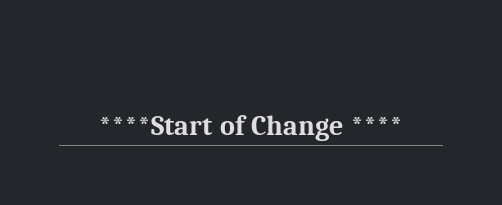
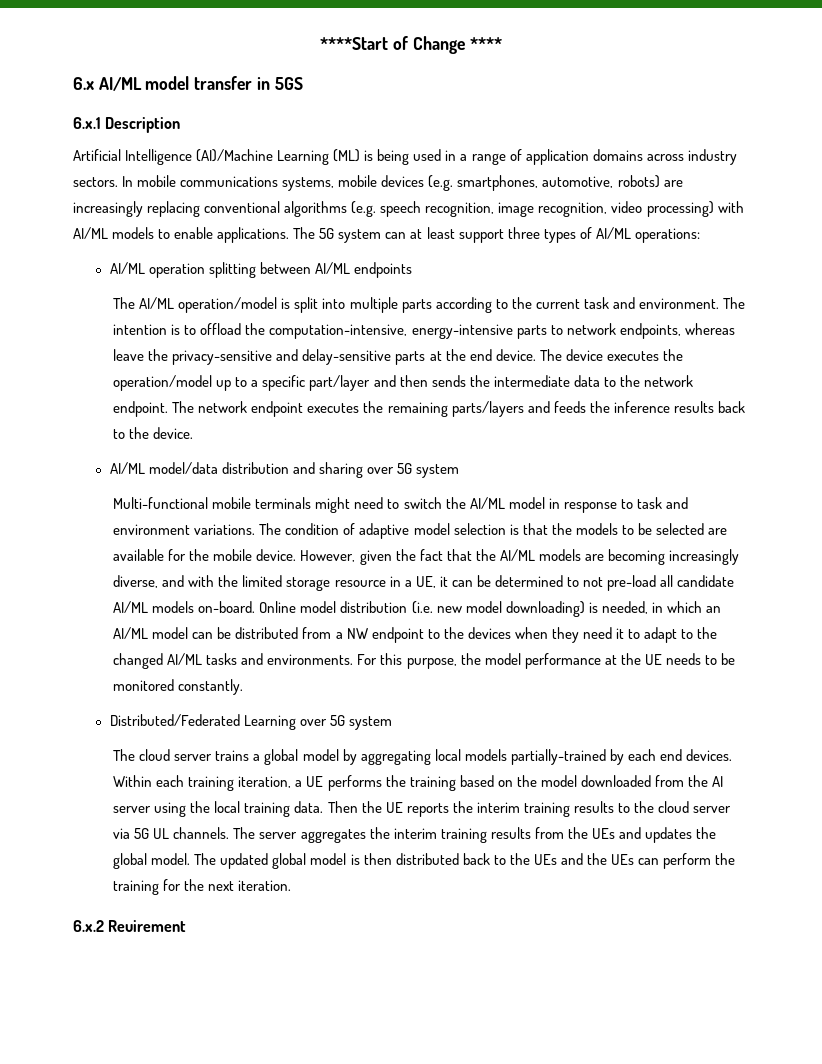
(403, 126) none -> [73,76,303,91] [73,117,181,133] [73,149,737,165] [73,175,683,191] [73,201,744,217] [73,227,700,243] [109,262,412,278] [113,297,745,313] [113,323,735,339] [113,349,683,365] [113,375,693,391] [113,401,745,417] [113,427,194,439] [109,462,459,478] [113,497,688,513] [113,523,727,539] [113,549,739,565] [113,575,735,591] [113,601,721,617] [113,627,718,643] [113,653,735,669] [113,679,244,695] [109,714,392,730] [113,749,732,765] [113,775,723,791] [113,801,732,817] [113,827,716,843] [113,853,736,869] [113,879,292,895] [73,920,187,932] // 6.x AI/ML model transfer in 5GS // 6.x.1 Description // Artificial Intelligence (AI)/Machine Learning (ML) is being used in a range of application domains across industry sectors. In mobile communications systems, mobile devices (e.g. smartphones, automotive, robots) are increasingly replacing conventional algorithms (e.g. speech recognition, image recognition, video processing) with AI/ML models to enable applications. The 5G system can at least support three types of AI/ML operations: // AI/ML operation splitting between AI/ML endpoints // The AI/ML operation/model is split into multiple parts according to the current task and environment. The intention is to offload the computation-intensive, energy-intensive parts to network endpoints, whereas leave the privacy-sensitive and delay-sensitive parts at the end device. The device executes the operation/model up to a specific part/layer and then sends the intermediate data to the network endpoint. The network endpoint executes the remaining parts/layers and feeds the inference results back to the device. // AI/ML model/data distribution and sharing over 5G system // Multi-functional mobile terminals might need to switch the AI/ML model in response to task and environment variations. The condition of adaptive model selection is that the models to be selected are available for the mobile device. However, given the fact that the AI/ML models are becoming increasingly diverse, and with the limited storage resource in a UE, it can be determined to not pre-load all candidate AI/ML models on-board. Online model distribution (i.e. new model downloading) is needed, in which an AI/ML model can be distributed from a NW endpoint to the devices when they need it to adapt to the changed AI/ML tasks and environments. For this purpose, the model performance at the UE needs to be monitored constantly. // Distributed/Federated Learning over 5G system // The cloud server trains a global model by aggregating local models partially-trained by each end devices. Within each training iteration, a UE performs the training based on the model downloaded from the AI server using the local training data. Then the UE reports the interim training results to the cloud server via 5G UL channels. The server aggregates the interim training results from the UEs and updates the global model. The updated global model is then distributed back to the UEs and the UEs can perform the training for the next iteration. // 6.x.2 Reuirement

